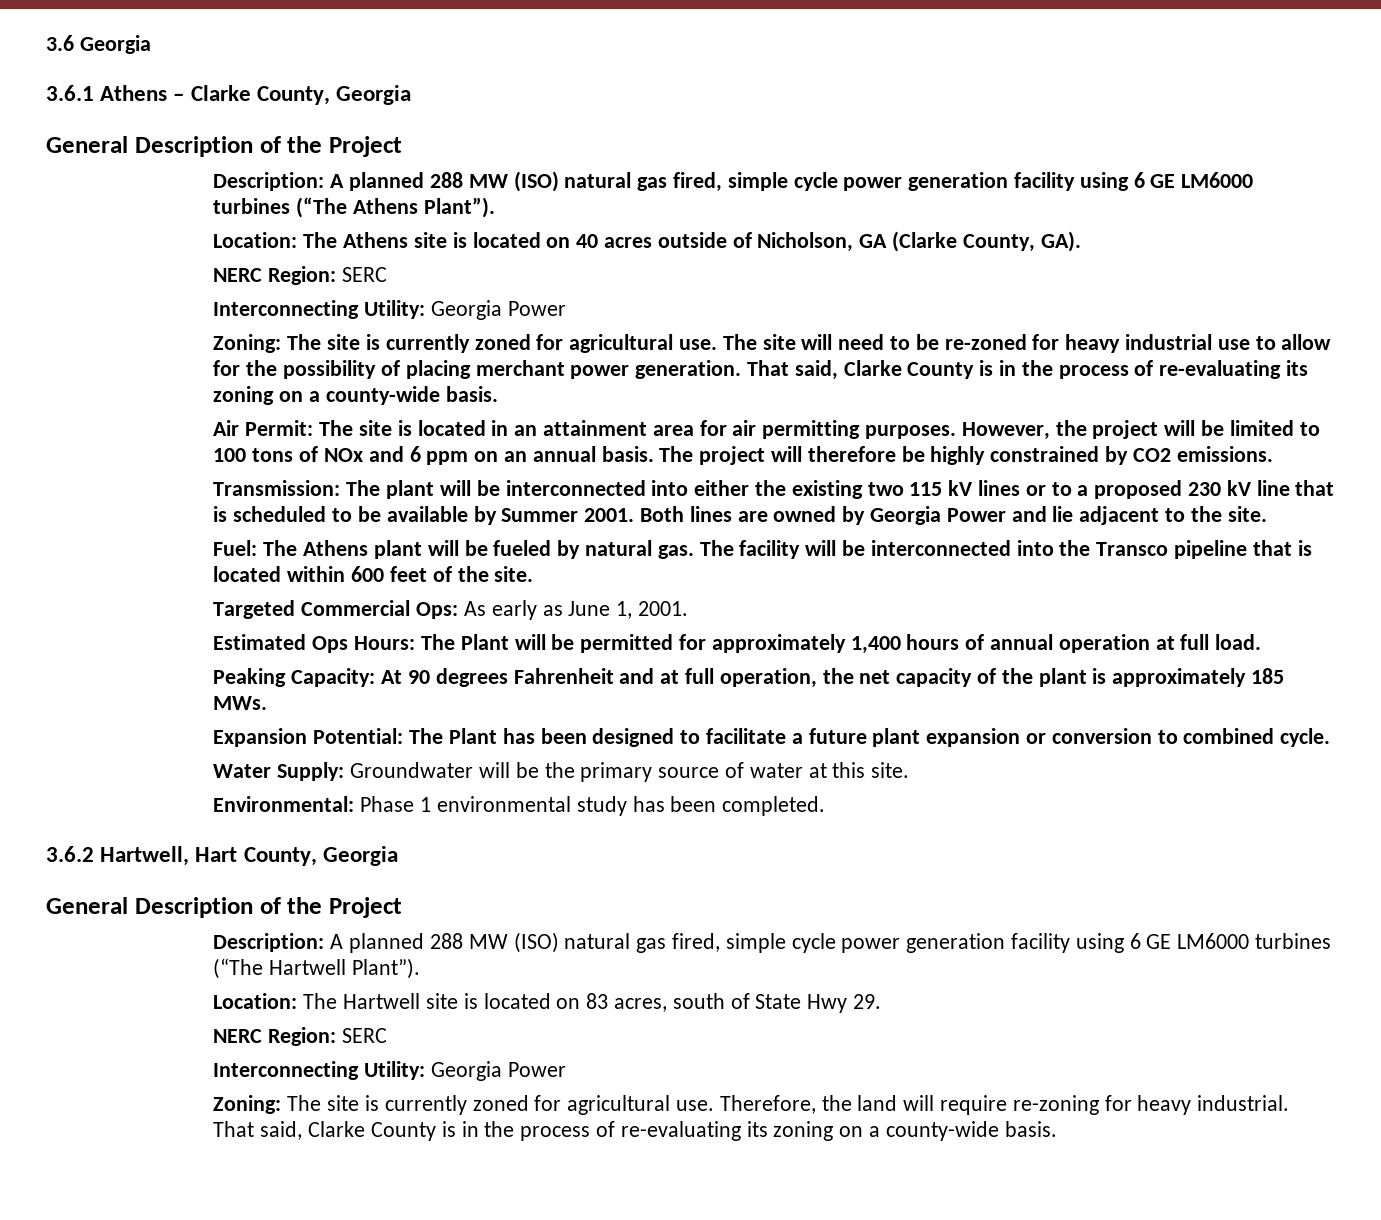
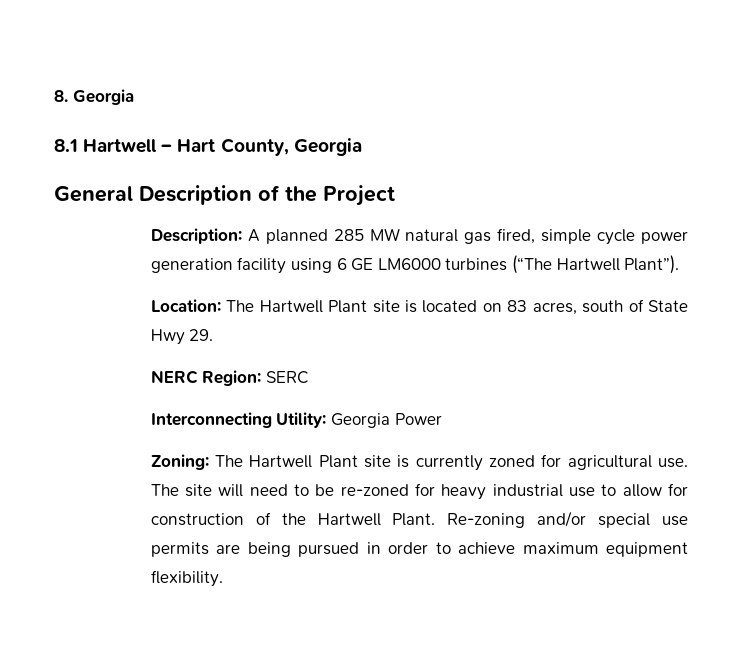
[46,35,151,54] [46,85,412,105] [46,136,402,157] [213,171,1254,192] [213,197,495,218] [213,231,1081,252] [213,266,388,285] [213,300,566,320] [213,334,1332,353] [213,360,1308,380] [213,386,498,405] [213,420,1320,440] [213,446,1273,465] [213,480,1335,499] [213,506,1267,525] [213,540,1312,559] [213,566,534,582] [213,600,688,620] [213,634,1262,654] [213,668,1284,688] [213,696,268,710] [213,728,1331,747] [213,762,910,782] [213,796,826,816] [46,846,190,866] 3.6 Georgia // 3.6.1 Athens – Clarke County, Georgia // General Description of the Project // Description: A planned 288 MW (ISO) natural gas fired, simple cycle power generation facility using 6 GE LM6000 turbines (“The Athens Plant”). // Location: The Athens site is located on 40 acres outside of Nicholson, GA (Clarke County, GA). // NERC Region: SERC // Interconnecting Utility: Georgia Power // Zoning: The site is currently zoned for agricultural use. The site will need to be re-zoned for heavy industrial use to allow for the possibility of placing merchant power generation. That said, Clarke County is in the process of re-evaluating its zoning on a county-wide basis. // Air Permit: The site is located in an attainment area for air permitting purposes. However, the project will be limited to 100 tons of NOx and 6 ppm on an annual basis. The project will therefore be highly constrained by CO2 emissions. // Transmission: The plant will be interconnected into either the existing two 115 kV lines or to a proposed 230 kV line that is scheduled to be available by Summer 2001. Both lines are owned by Georgia Power and lie adjacent to the site. // Fuel: The Athens plant will be fueled by natural gas. The facility will be interconnected into the Transco pipeline that is located within 600 feet of the site. // Targeted Commercial Ops: As early as June 1, 2001. // Estimated Ops Hours: The Plant will be permitted for approximately 1,400 hours of annual operation at full load. // Peaking Capacity: At 90 degrees Fahrenheit and at full operation, the net capacity of the plant is approximately 185 MWs. // Expansion Potential: The Plant has been designed to facilitate a future plant expansion or conversion to combined cycle. // Water Supply: Groundwater will be the primary source of water at this site. // Environmental: Phase 1 environmental study has been completed. // 3.6.2 Hartwell, -> [54,89,134,105] [54,139,173,153] 8. Georgia // 8.1 Hartwell –
[429,932,559,953] 288 MW (ISO) -> [333,228,400,241] 285 MW
(421, 1001) none -> [328,300,368,313] Plant
[327,1095,1290,1115] [213,1121,1057,1141] site is currently zoned for agricultural use. Therefore, the land will require re-zoning for heavy industrial. That said, Clarke County is in the process of re-evaluating its zoning on a county-wide basis. -> [249,454,688,471] [150,483,688,500] [150,511,688,528] [150,542,688,557] [150,570,223,587] Hartwell Plant site is currently zoned for agricultural use. The site will need to be re-zoned for heavy industrial use to allow for construction of the Hartwell Plant. Re-zoning and/or special use permits are being pursued in order to achieve maximum equipment flexibility.

